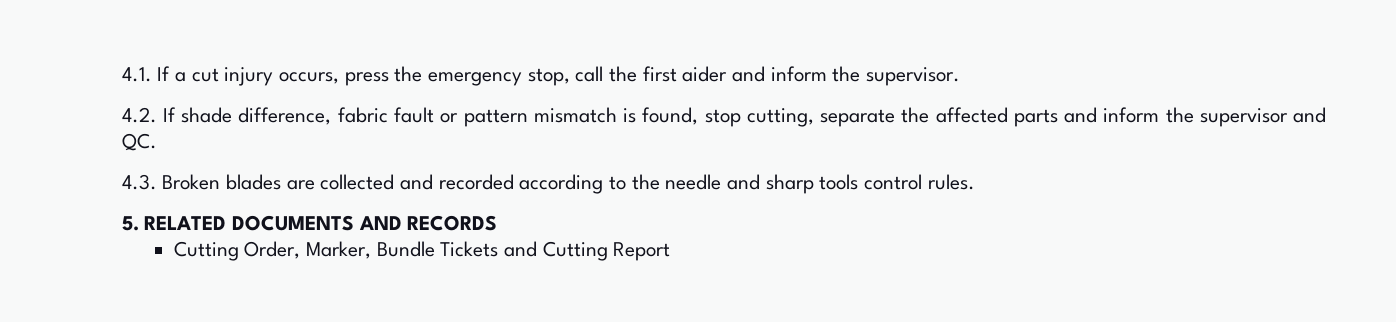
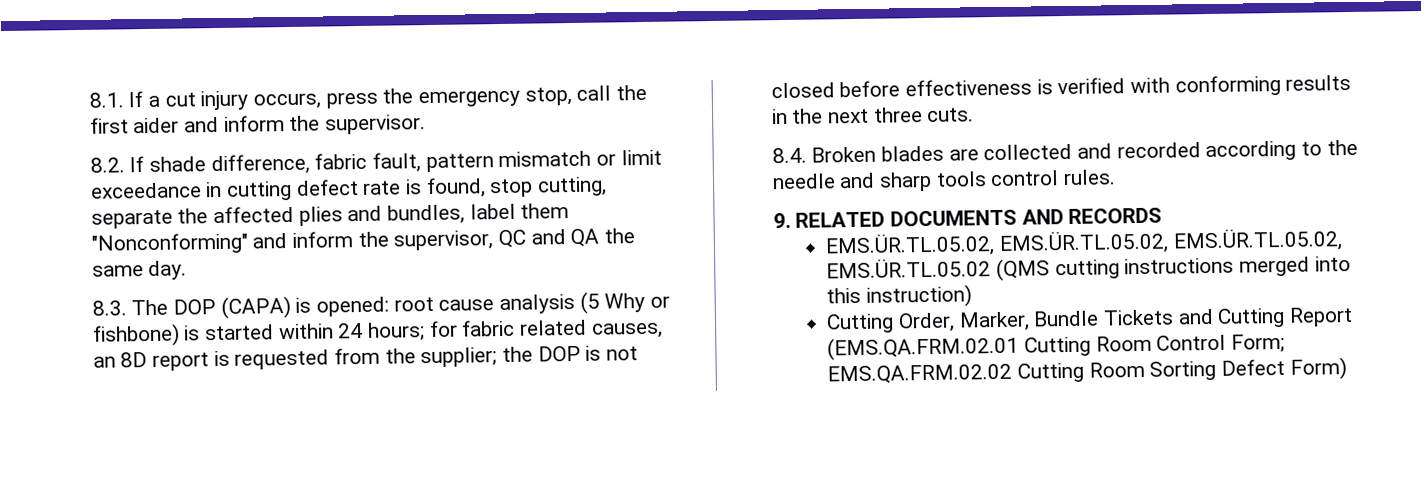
[121,67,152,82] 4.1. -> [88,92,124,108] 8.1.
[121,107,157,123] 4.2. -> [89,157,125,173] 8.2.
[393,107,617,127] fault or pattern mismatch -> [371,149,662,173] [89,179,402,201] fault, pattern mismatch or limit exceedance in cutting defect rate
[1013,107,1327,127] [121,133,157,151] [121,174,157,190] parts and inform the supervisor and QC. // 4.3. -> [298,203,570,226] [90,228,635,255] [91,260,188,280] [91,291,671,319] [91,319,663,347] [92,345,639,371] [770,74,1352,99] [771,107,975,125] [771,147,807,164] plies and bundles, label them "Nonconforming" and inform the supervisor, QC and QA the same day. // 8.3. The DOP (CAPA) is opened: root cause analysis (5 Why or fishbone) is started within 24 hours; for fabric related causes, an 8D report is requested from the supplier; the DOP is not closed before effectiveness is verified with conforming results in the next three cuts. // 8.4.
[121,216,139,231] 5. -> [772,212,791,229] 9.
(498, 223) none -> [825,228,1343,258] [826,256,1351,282] [826,284,973,308] // EMS.ÜR.TL.05.02, EMS.ÜR.TL.05.02, EMS.ÜR.TL.05.02, EMS.ÜR.TL.05.02 (QMS cutting instructions merged into this instruction)
(671, 251) none -> [827,333,1286,361] [827,357,1347,385] (EMS.QA.FRM.02.01 Cutting Room Control Form; EMS.QA.FRM.02.02 Cutting Room Sorting Defect Form)

